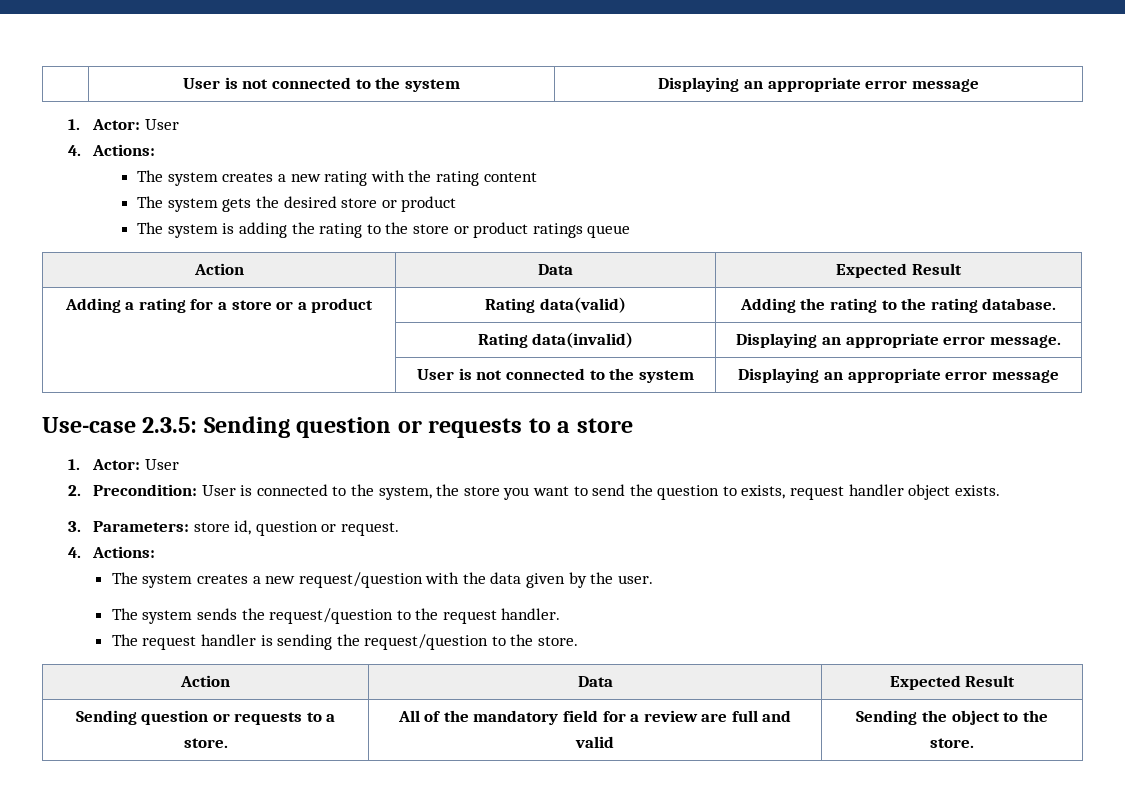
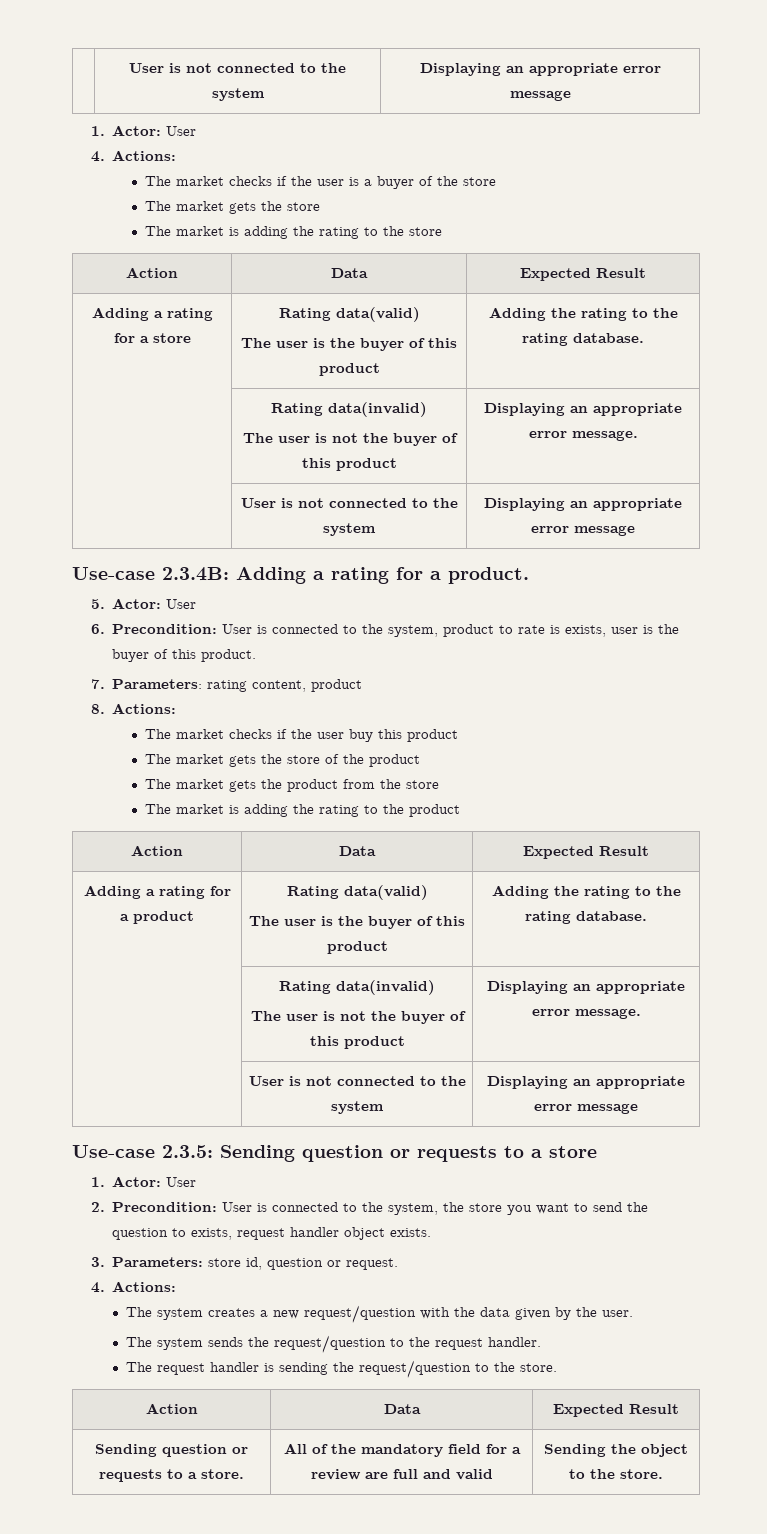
[167,170,537,186] [137,196,457,212] [137,222,218,238] system creates a new rating with the rating content // The system gets the desired store or product // The system -> [175,176,496,189] [144,201,320,214] [144,226,224,236] market checks if the user is a buyer of the store // The market gets the store // The market
[453,222,631,238] or product ratings queue -> (442, 231) none
[276,298,374,313] [485,297,626,313] [739,298,1057,313] [477,332,634,348] or a product | Rating data(valid) | Adding the rating to the rating database. // | Rating data(invalid) -> [278,307,420,322] [241,338,457,351] [318,363,380,376] [488,307,678,321] [522,333,644,346] [271,402,427,417] [242,433,458,446] [301,458,397,471] [484,403,682,416] [528,430,638,441] [240,498,458,508] [323,523,376,536] [484,498,682,511] [531,525,635,536] [72,567,529,584] [90,598,197,609] [90,624,680,637] [112,649,257,662] [90,679,363,692] [90,703,177,714] [144,729,458,742] [144,754,420,767] [144,779,439,792] [144,804,460,817] [131,845,183,856] [339,846,376,856] [523,846,649,859] [83,885,231,899] [120,911,194,924] [286,885,428,900] [249,916,465,929] [326,941,388,954] [491,885,681,899] [525,911,647,924] [279,980,435,995] [250,1011,466,1024] [309,1036,405,1049] | Rating data(valid) // The user is the buyer of this product | Adding the rating to the rating database. // | Rating data(invalid) // The user is not the buyer of this product | Displaying an appropriate error message. // | User is not connected to the system | Displaying an appropriate error message // Use-case 2.3.4B: Adding a rating for a product. // 5. Actor: User // 6. Precondition: User is connected to the system, product to rate is exists, user is the buyer of this product. // 7. Parameters: rating content, product // 8. Actions: // The market checks if the user buy this product // The market gets the store of the product // The market gets the product from the store // The market is adding the rating to the product // Action | Data | Expected Result // Adding a rating for a product | Rating data(valid) // The user is the buyer of this product | Adding the rating to the rating database. // | Rating data(invalid) // The user is not the buyer of this product

